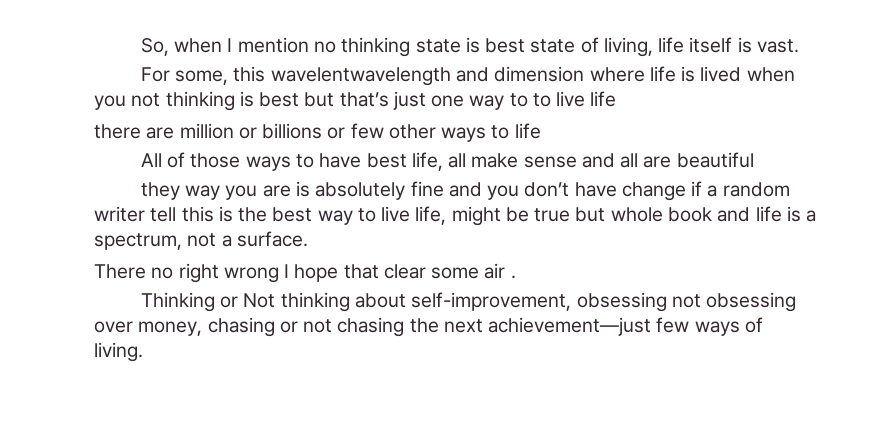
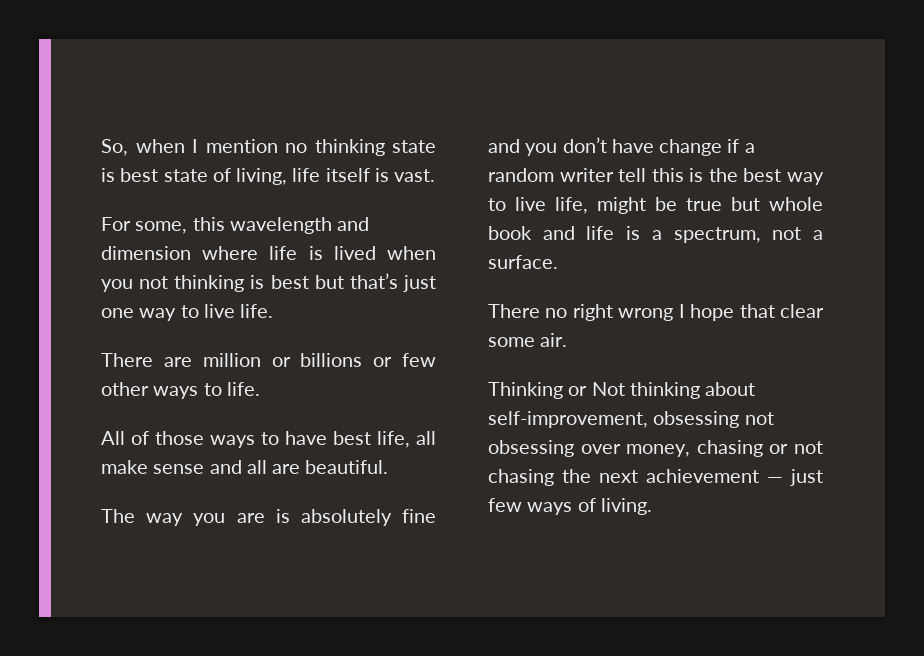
[270,67,451,86] wavelentwavelength -> [229,217,332,234] wavelength
[532,91,617,107] [94,124,141,139] to live life // there -> [203,304,274,318] [101,353,153,367] live life. // There
[514,123,541,139] life -> [226,382,260,396] life.
[676,152,754,168] [140,182,180,200] beautiful // they -> [305,460,389,474] [101,509,135,523] beautiful. // The
[484,263,516,279] air . -> [540,333,568,347] air.
[488,317,652,336] achievement—just -> [646,469,823,486] achievement — just

